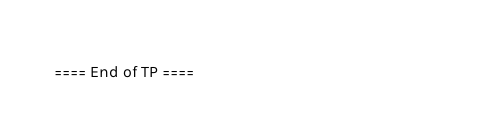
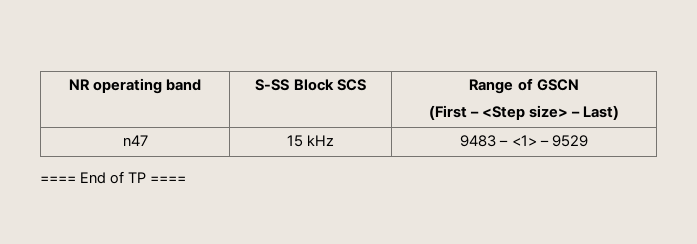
(54, 74) none -> [68,78,202,94] [255,79,366,91] [469,78,579,94] [428,105,620,120] [122,135,148,146] [286,135,335,147] [460,135,588,147] NR operating band | S-SS Block SCS | Range of GSCN // (First – <Step size> – Last) // n47 | 15 kHz | 9483 – <1> – 9529 //

